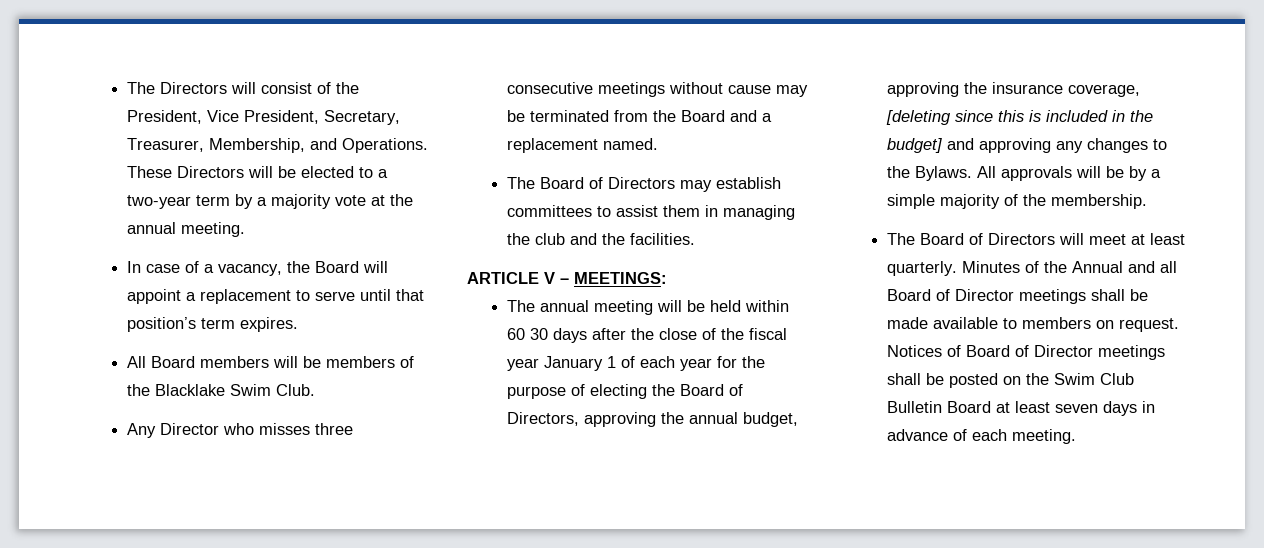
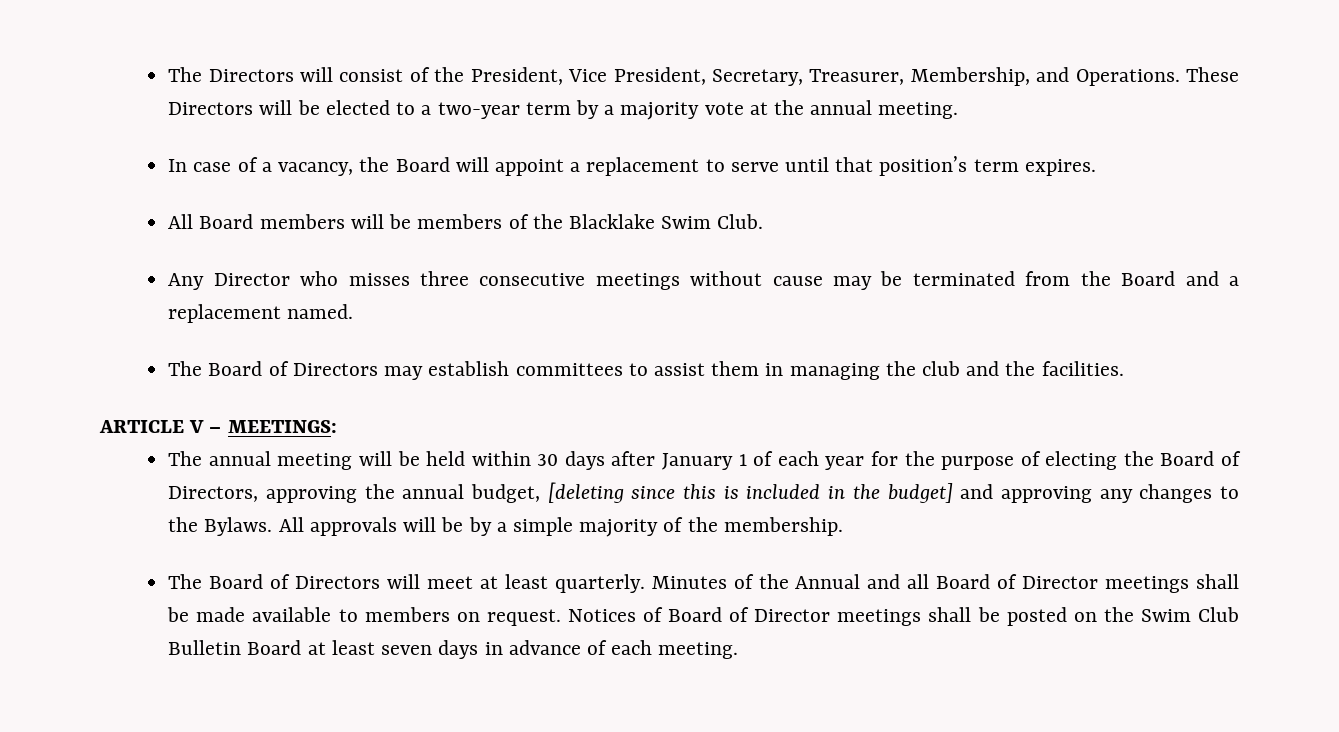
[507,328,526,340] 60 -> (531, 458) none
[631,328,788,340] [507,358,540,371] the close of the fiscal year -> (656, 458) none
[887,82,1141,97] approving the insurance coverage, -> (541, 493) none

